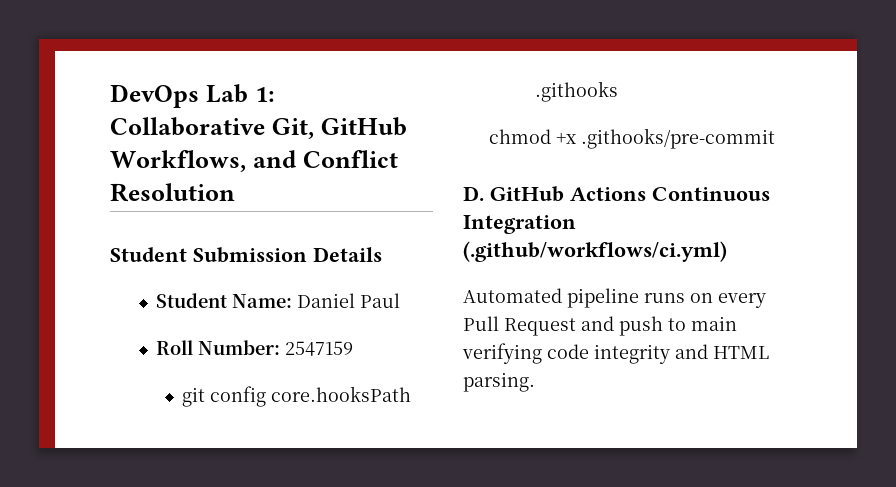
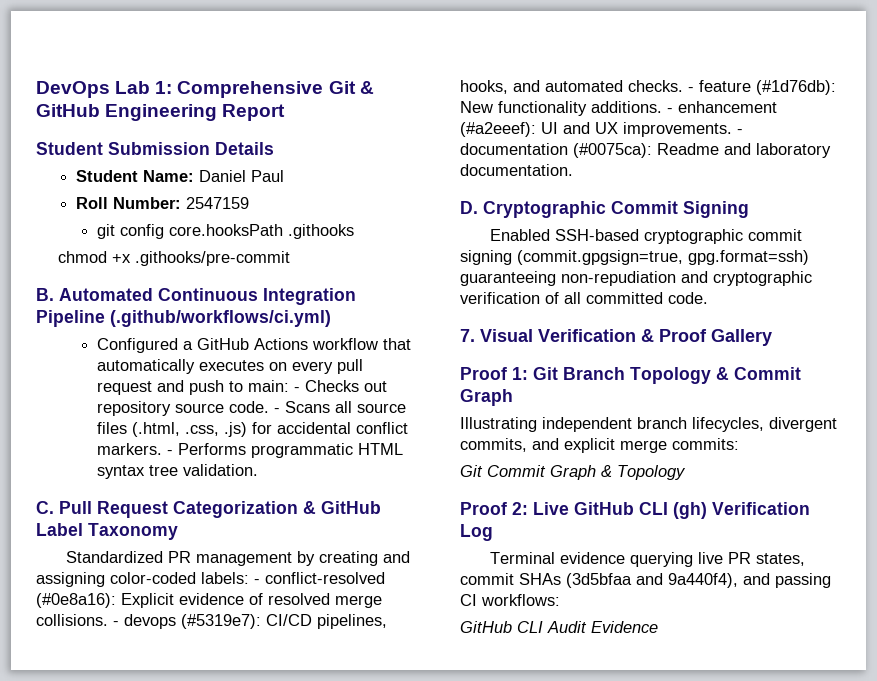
[110,117,407,139] [110,150,398,172] [110,183,235,202] Collaborative Git, GitHub Workflows, and Conflict Resolution -> [177,81,374,98] [36,104,286,121] Comprehensive Git & GitHub Engineering Report
[463,186,770,202] [463,215,576,234] [463,241,727,262] [463,288,766,308] [463,316,737,336] [462,343,769,364] [463,372,535,392] D. GitHub Actions Continuous Integration (.github/workflows/ci.yml) // Automated pipeline runs on every Pull Request and push to main verifying code integrity and HTML parsing. -> [36,288,356,305] [36,310,331,327] [97,338,412,353] [97,359,364,374] [97,380,388,395] [97,401,407,416] [97,422,409,437] [97,443,404,458] [97,464,259,479] [36,501,381,518] [36,523,178,540] [66,551,411,566] [36,572,385,587] [36,593,382,608] [36,614,387,629] [460,80,836,95] [460,101,777,116] [460,122,743,137] [460,143,831,158] [460,164,573,176] [460,201,749,218] [490,229,803,244] [460,250,809,265] [460,271,812,286] [460,292,708,304] [460,329,772,346] [460,367,801,384] [460,389,513,406] [460,417,837,432] [460,438,739,453] [460,465,686,480] [460,502,810,519] [460,524,493,541] [490,552,806,567] [460,573,831,588] [460,594,560,606] [460,621,658,633] B. Automated Continuous Integration Pipeline (.github/workflows/ci.yml) // Configured a GitHub Actions workflow that automatically executes on every pull request and push to main: - Checks out repository source code. - Scans all source files (.html, .css, .js) for accidental conflict markers. - Performs programmatic HTML syntax tree validation. // C. Pull Request Categorization & GitHub Label Taxonomy // Standardized PR management by creating and assigning color-coded labels: - conflict-resolved (#0e8a16): Explicit evidence of resolved merge collisions. - devops (#5319e7): CI/CD pipelines, hooks, and automated checks. - feature (#1d76db): New functionality additions. - enhancement (#a2eeef): UI and UX improvements. - documentation (#0075ca): Readme and laboratory documentation. // D. Cryptographic Commit Signing // Enabled SSH-based cryptographic commit signing (commit.gpgsign=true, gpg.format=ssh) guaranteeing non-repudiation and cryptographic verification of all committed code. // 7. Visual Verification & Proof Gallery // Proof 1: Git Branch Topology & Commit Graph // Illustrating independent branch lifecycles, divergent commits, and explicit merge commits: // Git Commit Graph & Topology // Proof 2: Live GitHub CLI (gh) Verification Log // Terminal evidence querying live PR states, commit SHAs (3d5bfaa and 9a440f4), and passing CI workflows: // GitHub CLI Audit Evidence

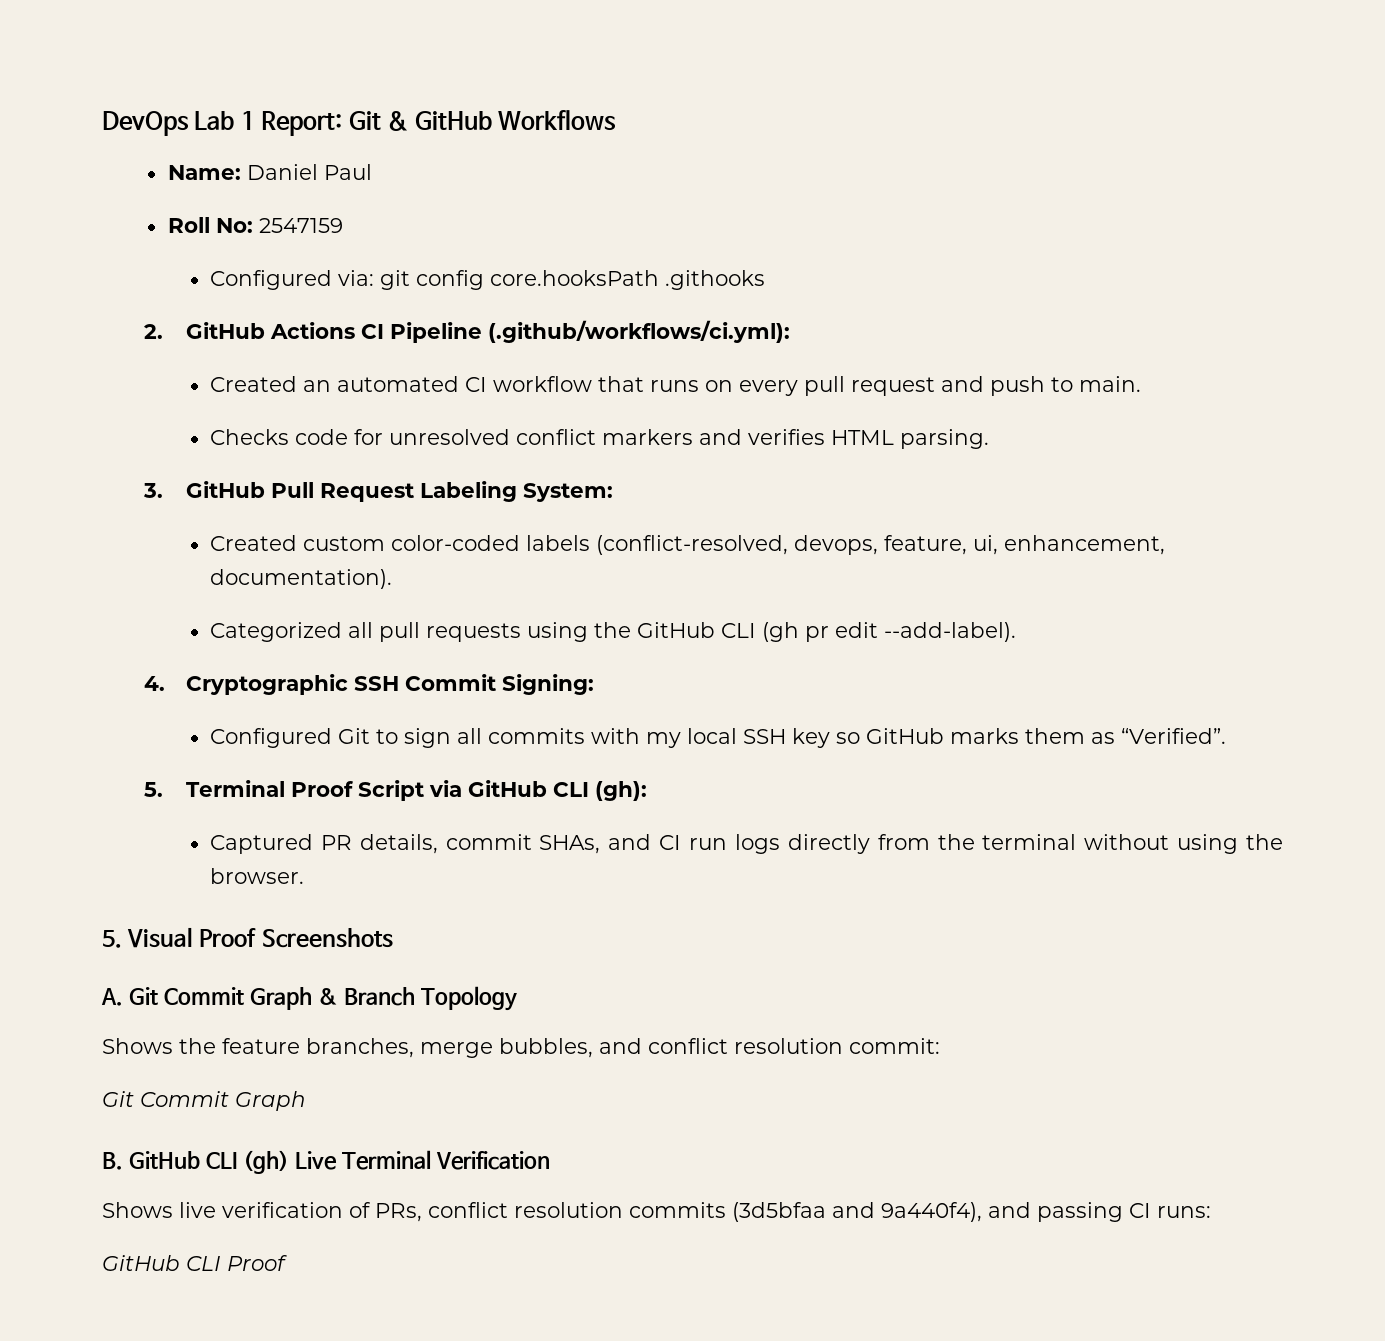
[155,81,324,98] 1: Comprehensive -> [240,111,343,136] 1 Report:
[105,104,286,121] [36,142,274,155] [75,170,138,182] Engineering Report // Student Submission Details // Student -> [498,110,617,131] Workflows //
[112,197,181,209] Number: -> [215,218,253,233] No:
(249, 203) none -> [209,270,374,290] Configured via:
[57,251,290,266] [36,288,356,305] [36,310,331,327] [97,338,412,353] [97,359,265,374] chmod +x .githooks/pre-commit // B. Automated Continuous Integration Pipeline (.github/workflows/ci.yml) // Configured a GitHub Actions workflow that automatically executes -> [144,320,791,343] [209,376,699,392] 2. GitHub Actions CI Pipeline (.github/workflows/ci.yml): // Created an automated CI workflow that runs
[248,380,388,392] [97,401,407,416] [97,422,409,437] [97,443,404,458] [97,464,259,479] [36,501,381,518] [36,523,178,540] [66,551,411,566] [36,572,385,587] [36,593,382,608] [36,614,387,629] [460,80,836,95] [460,101,777,116] [460,122,743,137] [460,143,831,158] [460,164,573,176] [460,201,749,218] [490,229,803,244] [460,250,809,265] [460,271,812,286] [460,292,708,304] [460,329,772,346] [460,367,801,384] [460,389,513,406] [460,417,837,432] [460,438,739,453] [460,465,686,480] [460,502,569,515] main: - Checks out repository source code. - Scans all source files (.html, .css, .js) for accidental conflict markers. - Performs programmatic HTML syntax tree validation. // C. Pull Request Categorization & GitHub Label Taxonomy // Standardized PR management by creating and assigning color-coded labels: - conflict-resolved (#0e8a16): Explicit evidence of resolved merge collisions. - devops (#5319e7): CI/CD pipelines, hooks, and automated checks. - feature (#1d76db): New functionality additions. - enhancement (#a2eeef): UI and UX improvements. - documentation (#0075ca): Readme and laboratory documentation. // D. Cryptographic Commit Signing // Enabled SSH-based cryptographic commit signing (commit.gpgsign=true, gpg.format=ssh) guaranteeing non-repudiation and cryptographic verification of all committed code. // 7. Visual Verification & Proof Gallery // Proof 1: Git Branch Topology & Commit Graph // Illustrating independent branch lifecycles, divergent commits, and explicit merge commits: // Git Commit Graph & Topology // Proof 2: Live -> [1078,376,1141,392] [209,429,989,449] [143,481,614,502] [209,535,1165,555] [209,569,392,589] [209,622,1016,642] [144,674,595,695] [209,728,1226,748] [144,780,648,801] [209,834,1284,854] [209,868,304,884] [102,927,393,948] [101,986,517,1011] [102,1038,940,1058] [102,1091,306,1111] [102,1152,123,1170] main. // Checks code for unresolved conflict markers and verifies HTML parsing. // 3. GitHub Pull Request Labeling System: // Created custom color-coded labels (conflict-resolved, devops, feature, ui, enhancement, documentation). // Categorized all pull requests using the GitHub CLI (gh pr edit --add-label). // 4. Cryptographic SSH Commit Signing: // Configured Git to sign all commits with my local SSH key so GitHub marks them as “Verified”. // 5. Terminal Proof Script via GitHub CLI (gh): // Captured PR details, commit SHAs, and CI run logs directly from the terminal without using the browser. // 5. Visual Proof Screenshots // A. Git Commit Graph & Branch Topology // Shows the feature branches, merge bubbles, and conflict resolution commit: // Git Commit Graph // B.
[712,502,810,515] [460,524,493,541] [490,552,806,567] [460,573,561,585] Verification Log // Terminal evidence querying live PR states, commit SHAs -> [294,1150,550,1170] [102,1202,726,1222] Live Terminal Verification // Shows live verification of PRs, conflict resolution commits
[481,594,560,606] [460,621,658,633] workflows: // GitHub CLI Audit Evidence -> [1157,1206,1211,1218] [102,1255,287,1271] runs: // GitHub CLI Proof

